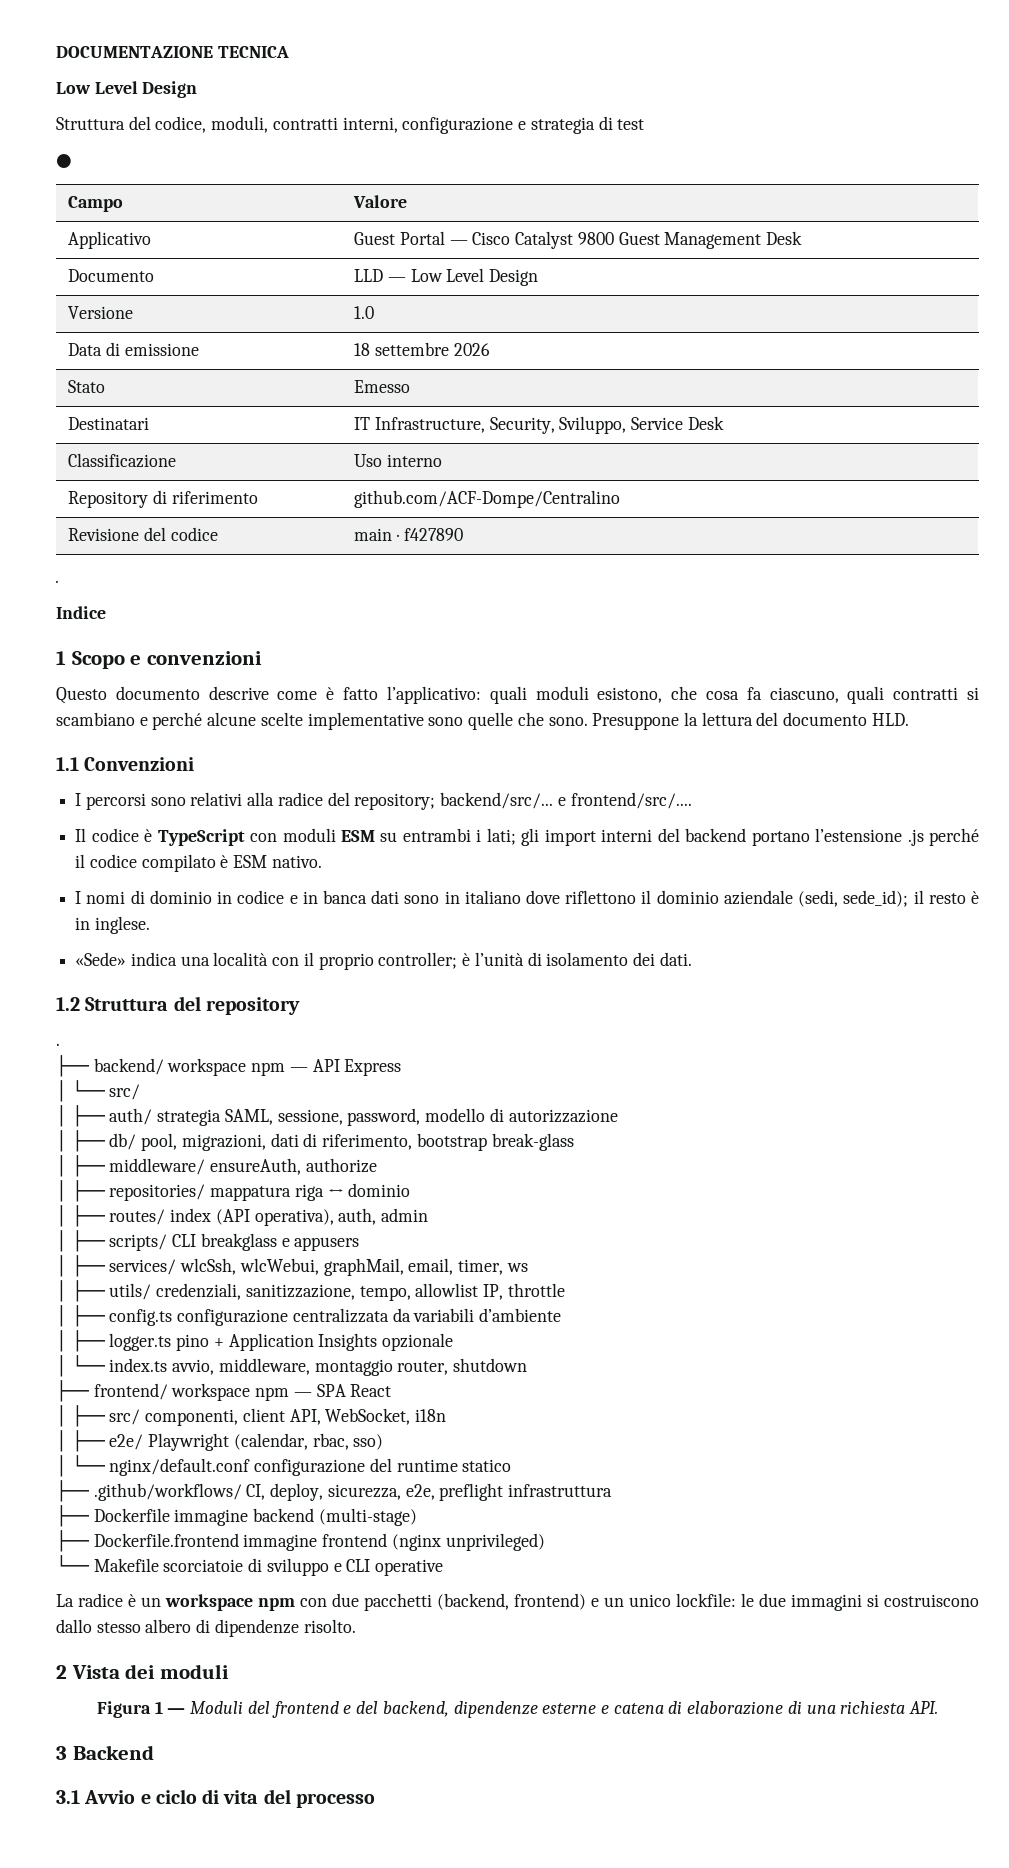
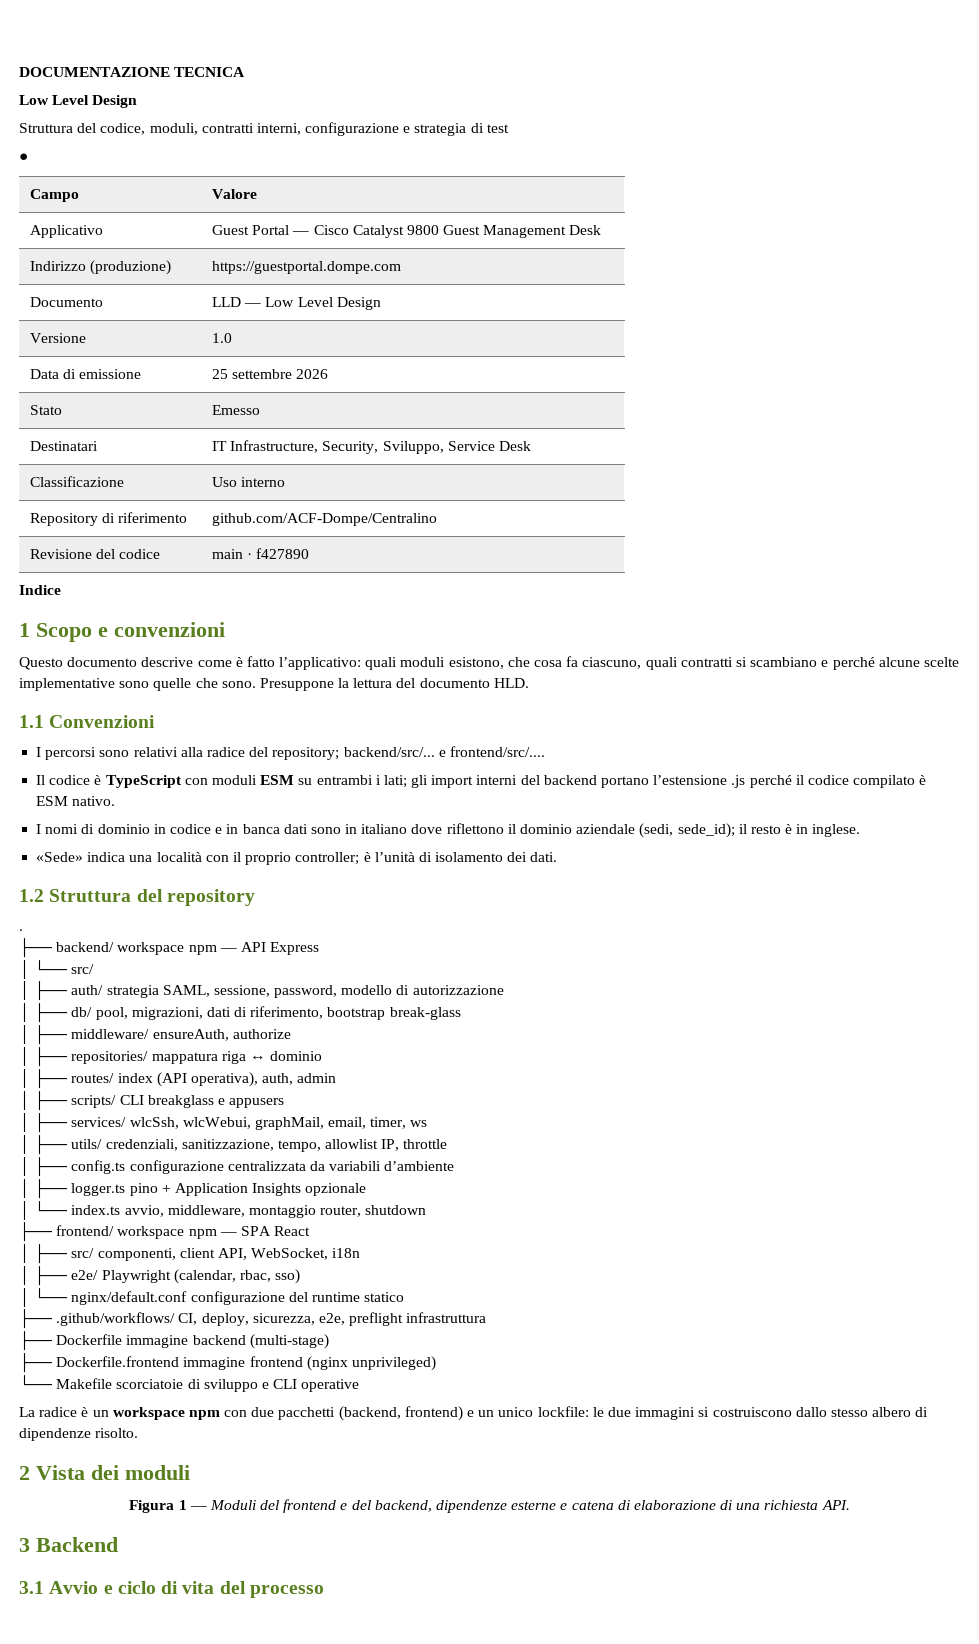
(803, 238) none -> [29,260,172,275] [211,261,401,274] // Indirizzo (produzione) | https://guestportal.dompe.com
[354,343,371,356] 18 -> [211,369,228,379] 25
[56,580,59,583] // . -> (310, 553) none

